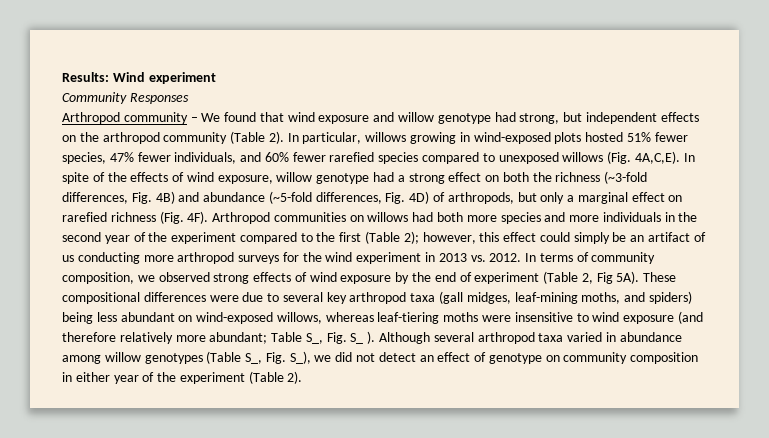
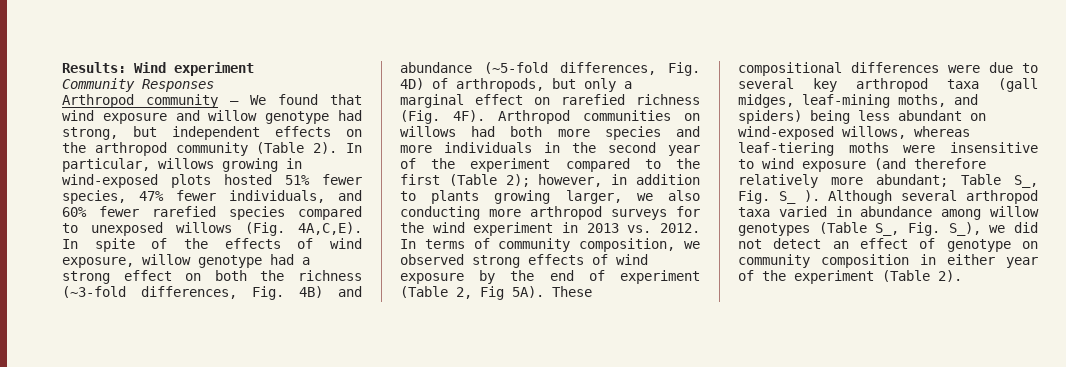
[479,232,706,244] [62,255,74,262] this effect could simply be an artifact of us -> [611,174,700,185] [400,190,700,204] in addition to plants growing larger, we also

